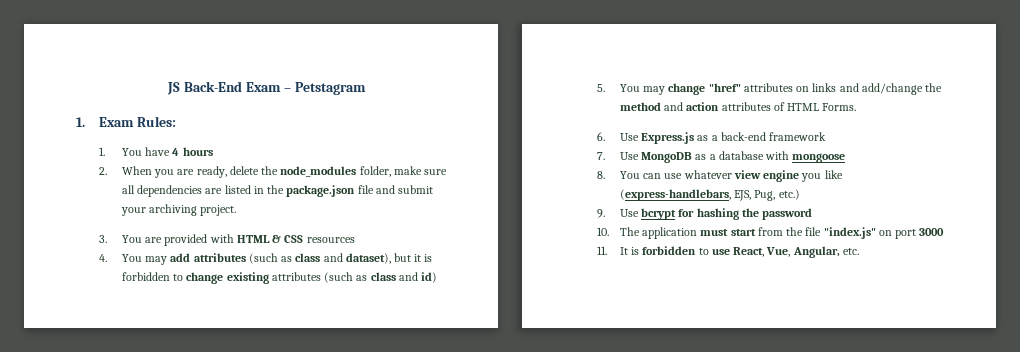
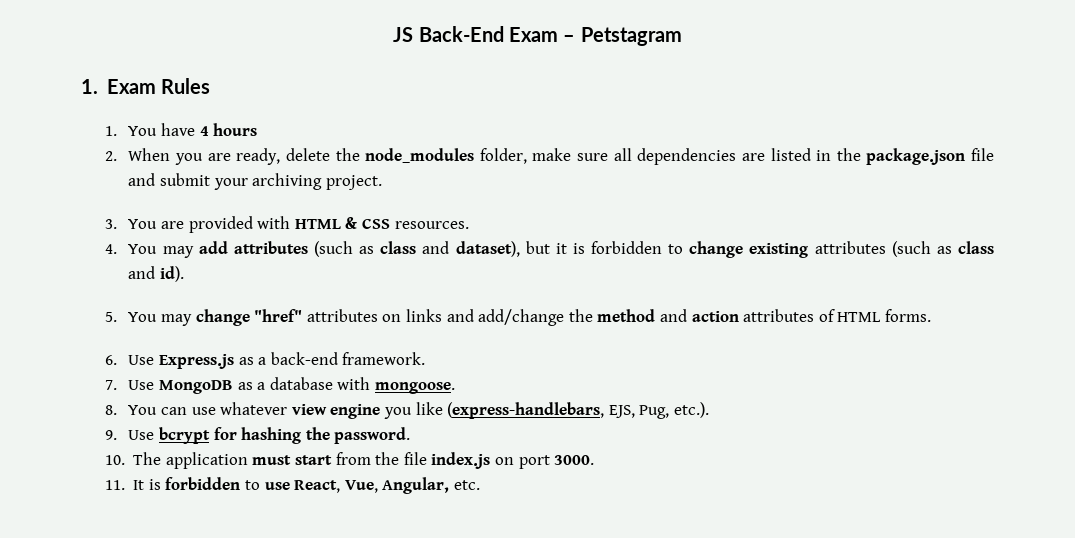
[136,116,176,127] Rules: -> [160,78,210,94] Rules
[306,237,355,243] resources -> [394,221,469,229] resources.
[421,272,438,283] id) -> [160,266,185,282] id).
[822,103,857,111] Forms. -> [884,309,931,322] forms.
[769,132,827,141] framework -> [342,352,426,365] framework.
[792,153,846,163] mongoose -> [375,382,456,394] mongoose.
[778,189,800,200] etc.) -> [673,402,709,418] etc.).
[762,208,813,220] password -> [334,427,411,444] password.
[823,227,876,239] "index.js" -> [431,452,491,469] index.js
[919,228,945,236] 3000 -> [554,455,595,465] 3000.

